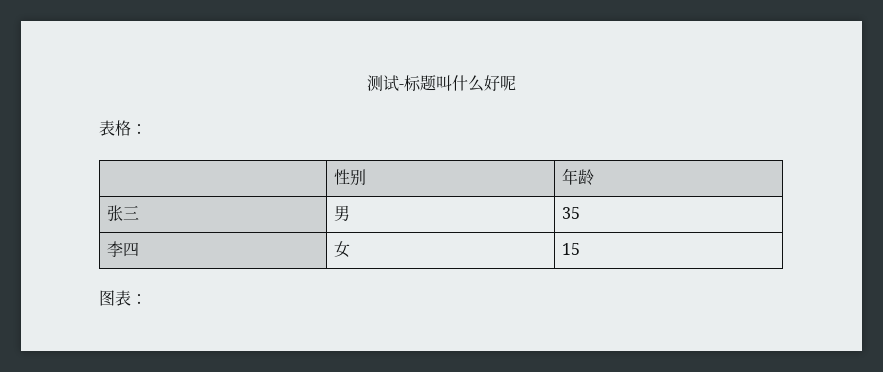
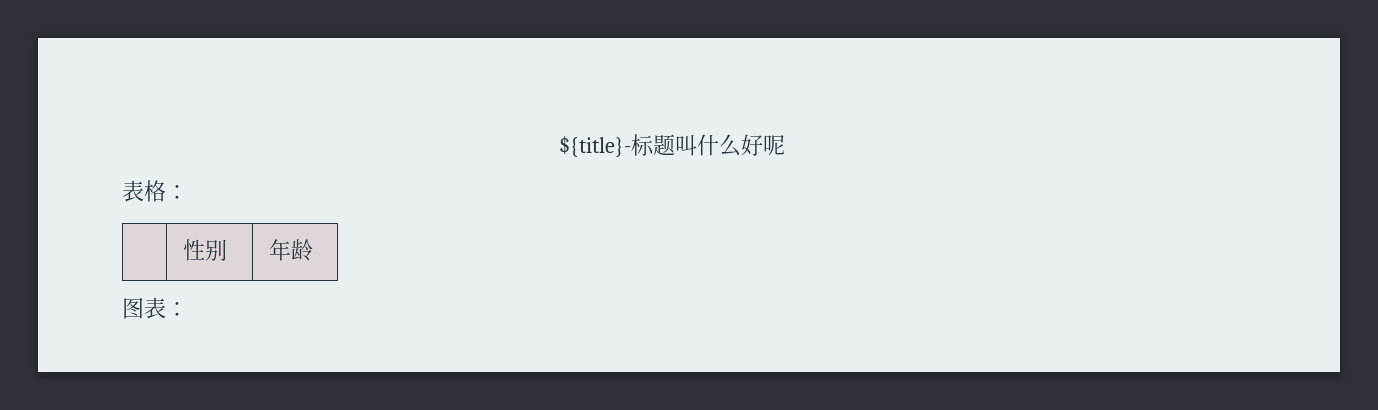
[367,75,404,91] 测试- -> [559,136,631,158] ${title}-
[107,205,140,221] [334,205,351,221] [562,207,581,219] [107,241,140,257] [334,241,351,258] [562,243,581,255] // 张三 | 男 | 35 // 李四 | 女 | 15 -> (313, 250) none

